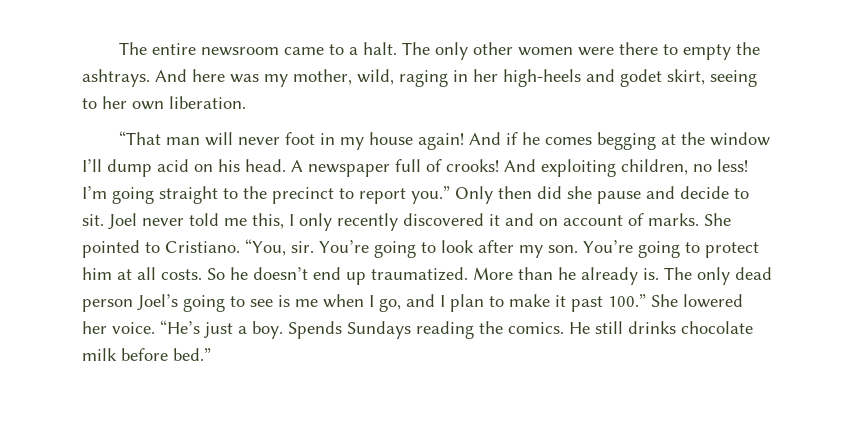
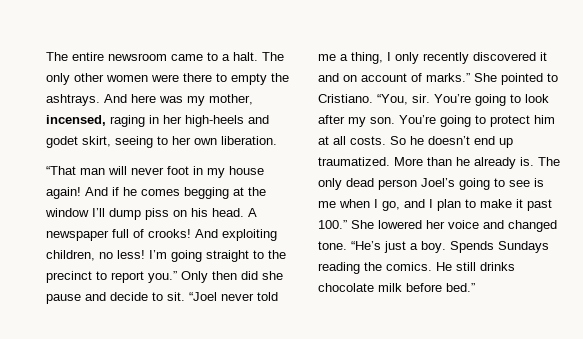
[357,69,394,85] wild, -> [46,115,106,126] incensed,
[157,159,189,172] acid -> [145,208,169,220] piss
[108,213,137,230] Joel -> [189,292,217,301] “Joel
[252,213,284,229] this, -> [340,52,383,64] a thing,
[648,213,699,226] marks. -> [426,73,470,82] marks.”
[112,322,155,334] voice. -> [448,220,557,232] [318,241,347,250] voice and changed tone.

